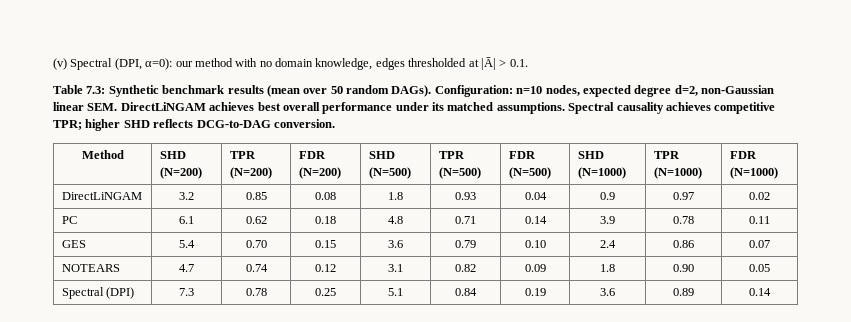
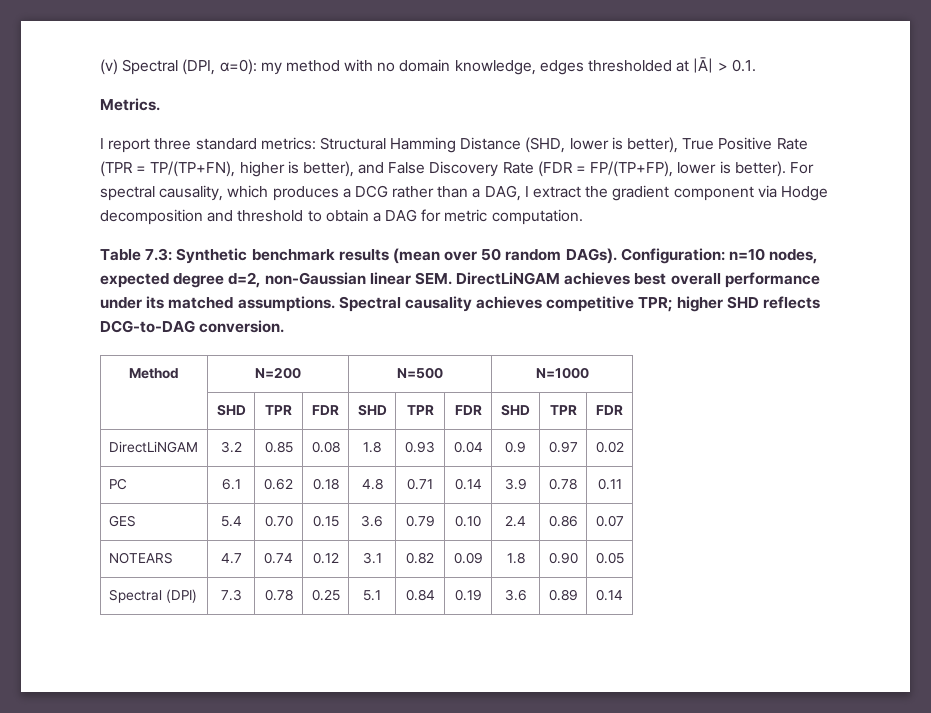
[175,61,193,67] our -> [260,62,282,75] my
(528, 63) none -> [100,98,160,111] [100,137,808,153] [100,161,814,177] [100,185,828,201] [100,209,583,225] // Metrics. // I report three standard metrics: Structural Hamming Distance (SHD, lower is better), True Positive Rate (TPR = TP/(TP+FN), higher is better), and False Discovery Rate (FDR = FP/(TP+FP), lower is better). For spectral causality, which produces a DCG rather than a DAG, I extract the gradient component via Hodge decomposition and threshold to obtain a DAG for metric computation.
[159,151,186,159] [159,167,202,179] [229,151,256,159] [229,167,272,179] [298,151,326,159] [298,167,341,179] [368,151,395,159] [368,167,411,179] [438,151,465,159] [438,167,481,179] [508,151,536,159] [508,167,551,179] [577,151,604,159] [577,167,626,179] [653,151,680,159] [653,167,702,179] [729,151,757,159] [729,167,778,179] | SHD (N=200) | TPR (N=200) | FDR (N=200) | SHD (N=500) | TPR (N=500) | FDR (N=500) | SHD (N=1000) | TPR (N=1000) | FDR (N=1000) -> [255,367,301,379] [397,367,443,379] [535,367,589,379] [216,404,246,416] [265,405,292,415] [312,405,339,415] [357,404,387,416] [406,405,434,415] [454,405,482,415] [501,404,530,416] [549,405,577,415] [596,405,623,415] | N=200 | N=500 | N=1000 // | SHD | TPR | FDR | SHD | TPR | FDR | SHD | TPR | FDR

